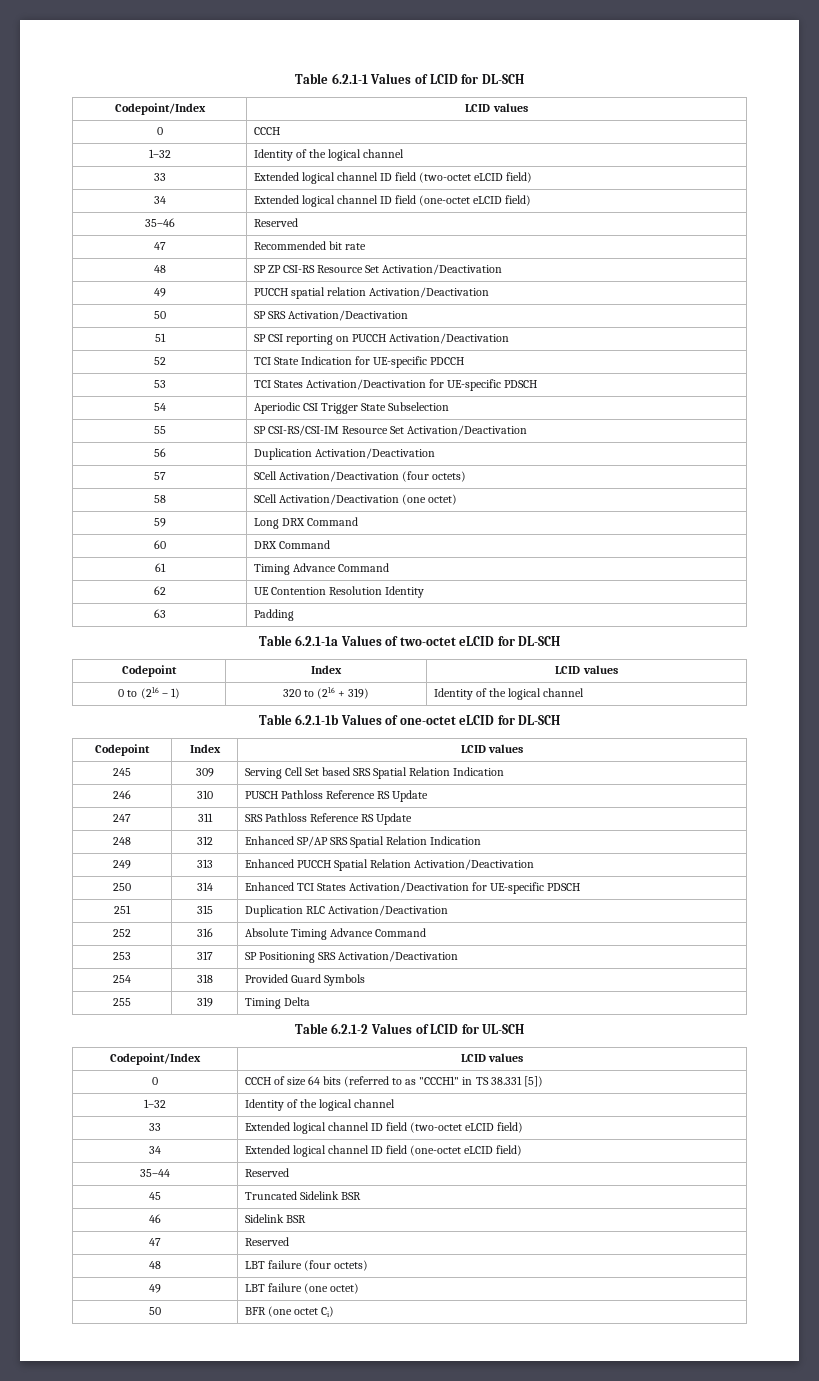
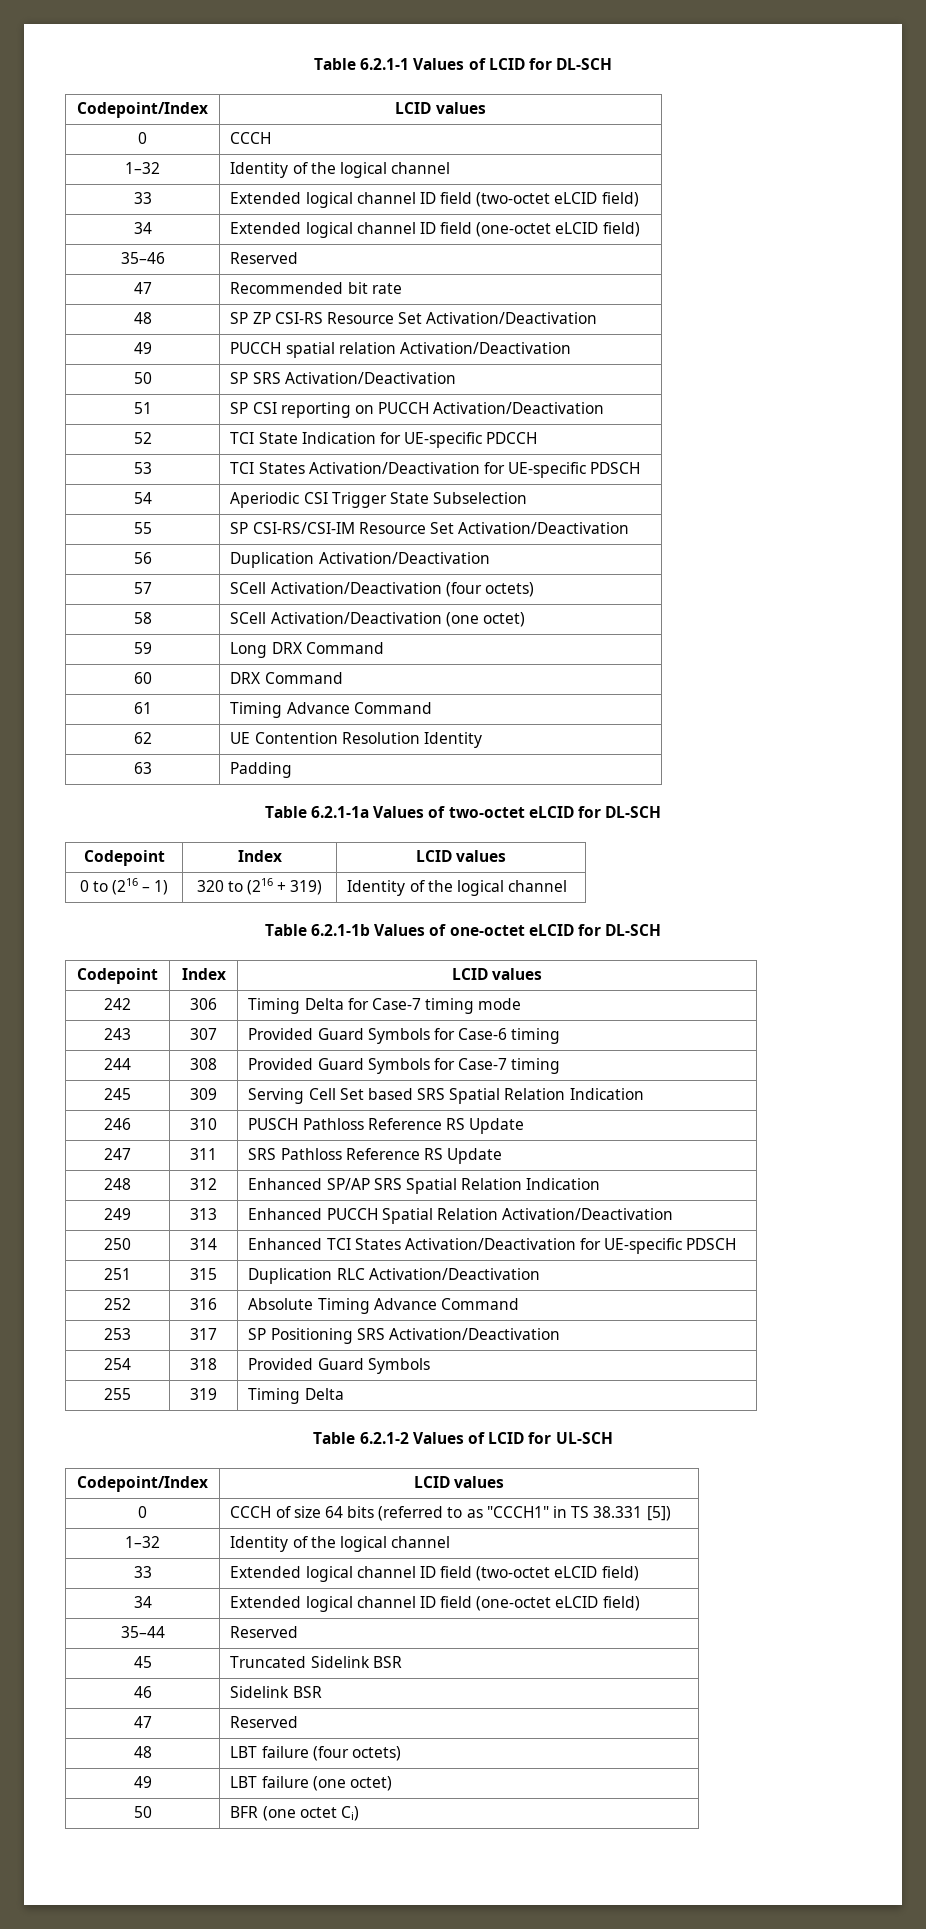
(524, 748) none -> [104,998,131,1010] [190,998,217,1010] [248,998,522,1014] [104,1028,131,1040] [190,1028,217,1040] [248,1028,561,1044] [104,1058,131,1070] [190,1058,217,1070] [248,1058,561,1074] // 242 | 306 | Timing Delta for Case-7 timing mode // 243 | 307 | Provided Guard Symbols for Case-6 timing // 244 | 308 | Provided Guard Symbols for Case-7 timing

